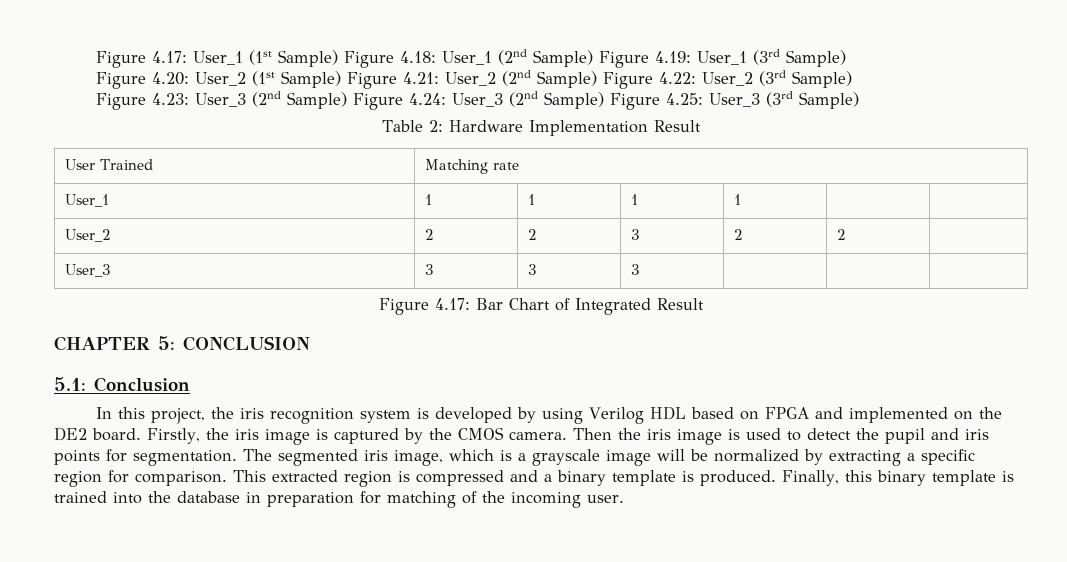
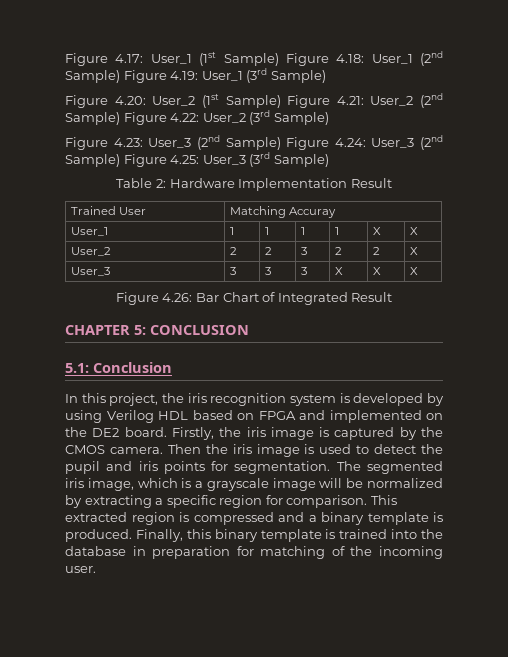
(701, 126) none -> [70,206,116,215] Trained
[99,159,153,170] Trained -> (147, 211) none
[492,162,519,170] rate -> [289,207,337,218] Accuray
(741, 199) | -> [372,227,381,235] [409,227,418,235] X | X
(846, 234) none -> [409,247,418,255] X
[379,298,470,315] | | // Figure 4.17: -> [334,267,343,275] [372,267,381,275] [409,267,418,275] [115,292,193,305] X | X | X // Figure 4.26:

